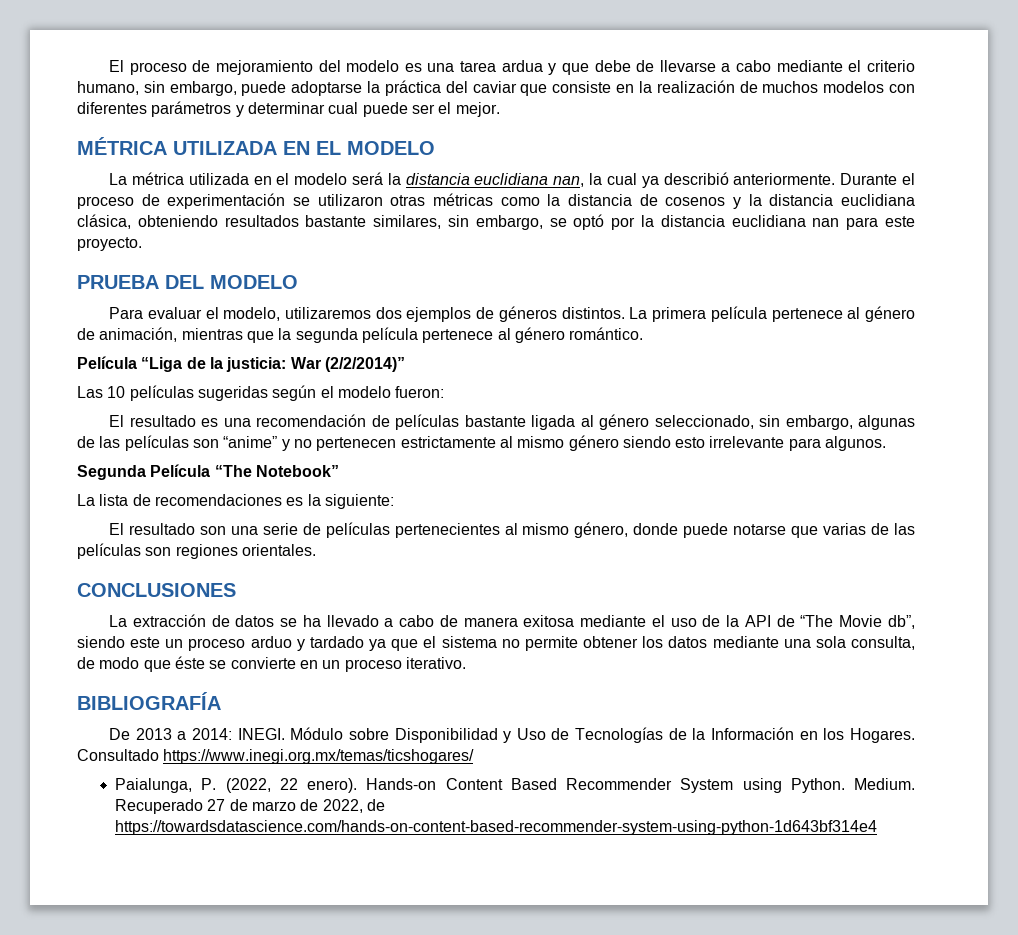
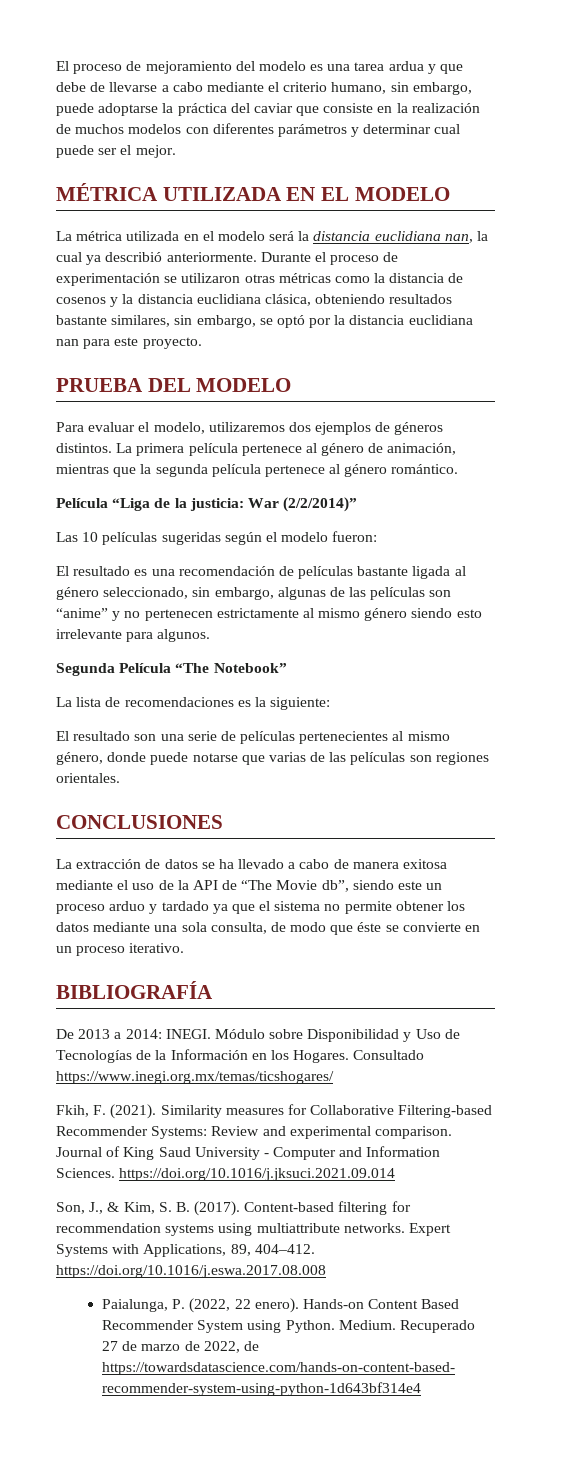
(475, 756) none -> [56,1104,493,1119] [56,1126,452,1139] [56,1146,441,1160] [56,1168,396,1181] [56,1201,411,1216] [56,1223,451,1236] [56,1244,315,1257] [56,1265,326,1278] // Fkih, F. (2021). Similarity measures for Collaborative Filtering-based Recommender Systems: Review and experimental comparison. Journal of King Saud University - Computer and Information Sciences. https://doi.org/10.1016/j.jksuci.2021.09.014 // Son, J., & Kim, S. B. (2017). Content-based filtering for recommendation systems using multiattribute networks. Expert Systems with Applications, 89, 404–412. https://doi.org/10.1016/j.eswa.2017.08.008

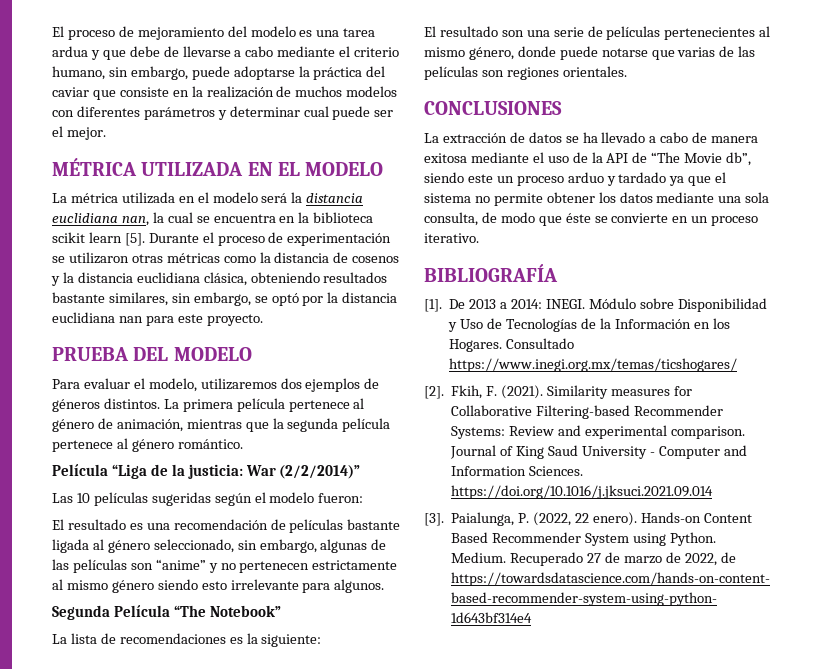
[86,252,257,265] ya describió anteriormente. -> [196,212,374,223] [52,232,145,246] se encuentra en la biblioteca scikit learn [5].
(213, 990) none -> [424,299,442,312] [1].
(334, 1077) none -> [424,386,444,399] [2].
[56,1201,411,1216] [56,1223,451,1236] [56,1244,315,1257] [56,1265,326,1278] Son, J., & Kim, S. B. (2017). Content-based filtering for recommendation systems using multiattribute networks. Expert Systems with Applications, 89, 404–412. https://doi.org/10.1016/j.eswa.2017.08.008 // -> [424,513,444,526] [3].

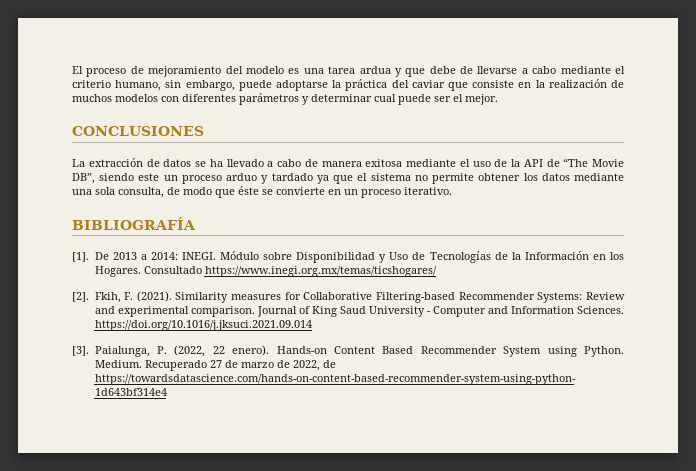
[52,158,384,176] [52,192,364,204] [52,212,374,226] [52,232,392,246] [52,252,400,264] [51,272,388,286] [52,292,398,306] [52,312,263,326] [52,347,252,361] [52,378,380,392] [52,398,365,412] [52,418,391,432] [52,438,243,452] [52,464,361,479] [52,492,364,506] [52,519,401,533] [52,539,387,553] [52,559,398,573] [52,579,385,593] [52,605,281,620] [52,633,322,647] [424,26,771,40] [424,46,756,60] [424,66,627,80] // MÉTRICA UTILIZADA EN EL MODELO // La métrica utilizada en el modelo será la distancia euclidiana nan, la cual se encuentra en la biblioteca scikit learn [5]. Durante el proceso de experimentación se utilizaron otras métricas como la distancia de cosenos y la distancia euclidiana clásica, obteniendo resultados bastante similares, sin embargo, se optó por la distancia euclidiana nan para este proyecto. // PRUEBA DEL MODELO // Para evaluar el modelo, utilizaremos dos ejemplos de géneros distintos. La primera película pertenece al género de animación, mientras que la segunda película pertenece al género romántico. // Película “Liga de la justicia: War (2/2/2014)” // Las 10 películas sugeridas según el modelo fueron: // El resultado es una recomendación de películas bastante ligada al género seleccionado, sin embargo, algunas de las películas son “anime” y no pertenecen estrictamente al mismo género siendo esto irrelevante para algunos. // Segunda Película “The Notebook” // La lista de recomendaciones es la siguiente: // El resultado son una serie de películas pertenecientes al mismo género, donde puede notarse que varias de las películas son regiones orientales. -> (498, 99) none
[726,152,752,166] db”, -> [72,173,95,184] DB”,

